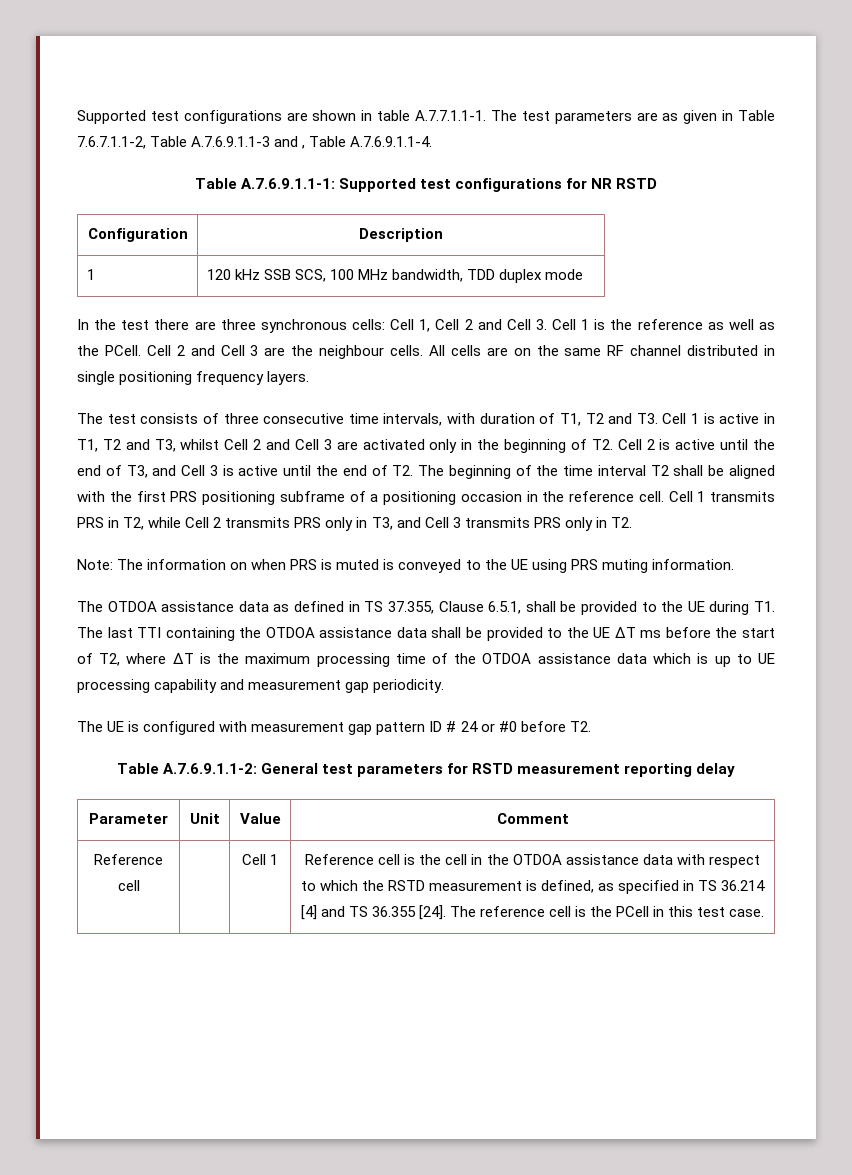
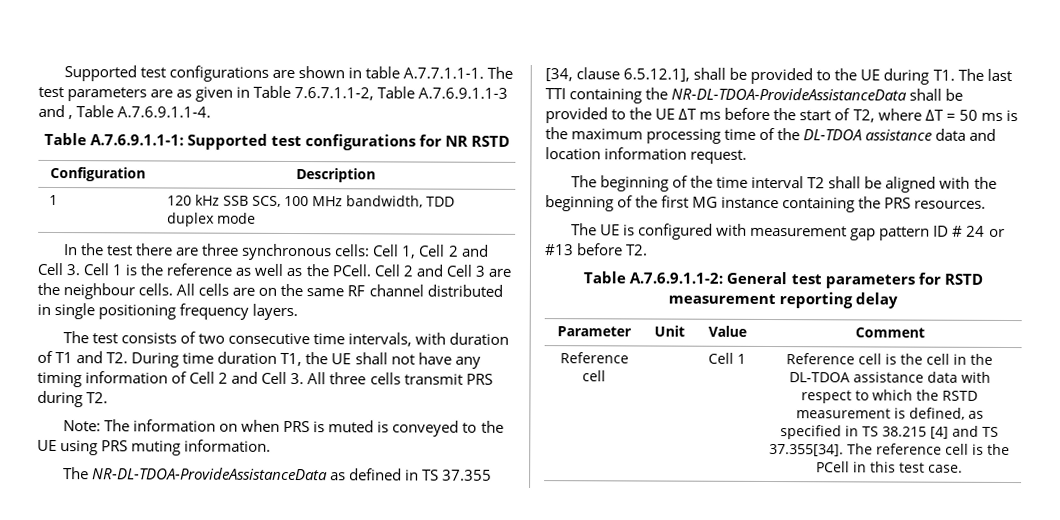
[223,413,259,424] three -> [198,333,226,344] two
[559,413,776,426] [77,439,775,453] [77,465,775,479] [77,491,775,505] [77,517,607,531] T1, T2 and T3. Cell 1 is active in T1, T2 and T3, whilst Cell 2 and Cell 3 are activated only in the beginning of T2. Cell 2 is active until the end of T3, and Cell 3 is active until the end of T2. The beginning of the time interval T2 shall be aligned with the first PRS positioning subframe of a positioning occasion in the reference cell. Cell 1 transmits PRS in T2, while Cell 2 transmits PRS only in T3, and Cell 3 transmits PRS only in -> [55,351,481,369] [37,371,493,388] [37,390,83,408] T1 and T2. During time duration T1, the UE shall not have any timing information of Cell 2 and Cell 3. All three cells transmit PRS during
[107,601,269,612] OTDOA assistance data -> [92,467,329,481] NR-DL-TDOA-ProvideAssistanceData
[387,601,522,614] 37.355, Clause 6.5.1, -> [442,469,493,481] [545,67,691,82] 37.355 [34, clause 6.5.12.1],
[265,627,427,638] OTDOA assistance data -> [671,87,908,101] NR-DL-TDOA-ProvideAssistanceData
(194, 658) none -> [945,109,1003,121] = 50 ms
[482,653,775,667] [77,679,445,693] OTDOA assistance data which is up to UE processing capability and measurement gap periodicity. -> [803,128,997,141] [545,147,748,164] [570,175,997,193] [545,195,987,213] DL-TDOA assistance data and location information request. // The beginning of the time interval T2 shall be aligned with the beginning of the first MG instance containing the PRS resources.
[498,721,517,732] #0 -> [545,244,574,256] #13
[512,854,562,865] OTDOA -> [788,372,850,383] DL-TDOA
[721,880,766,891] 36.214 -> [882,426,927,437] 38.215
[371,905,446,920] 36.355 [24]. -> [769,444,844,457] 37.355[34].

